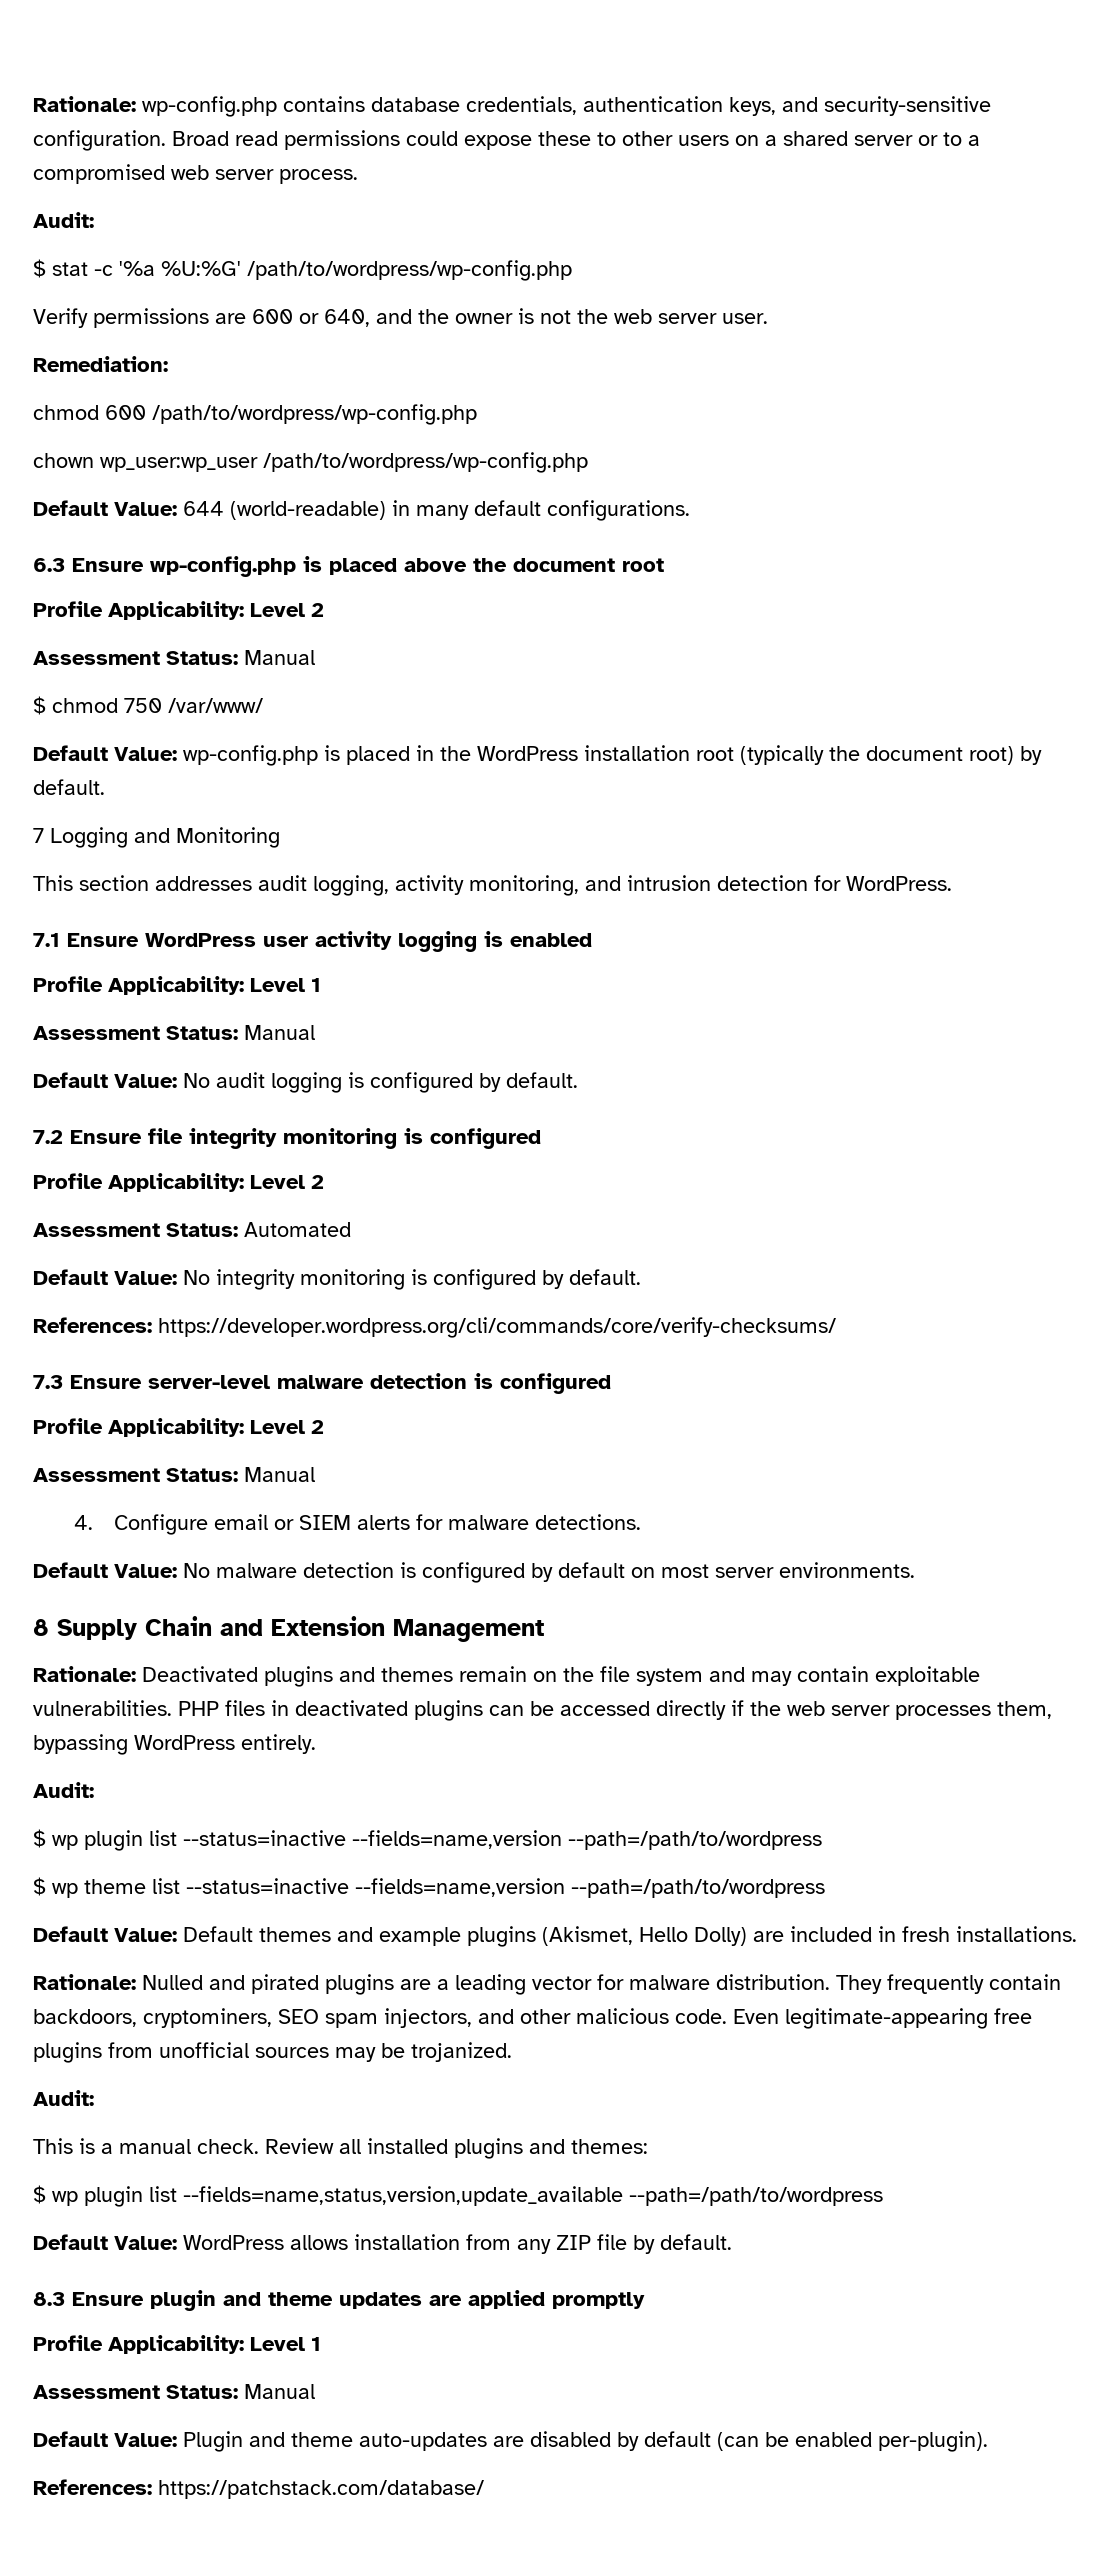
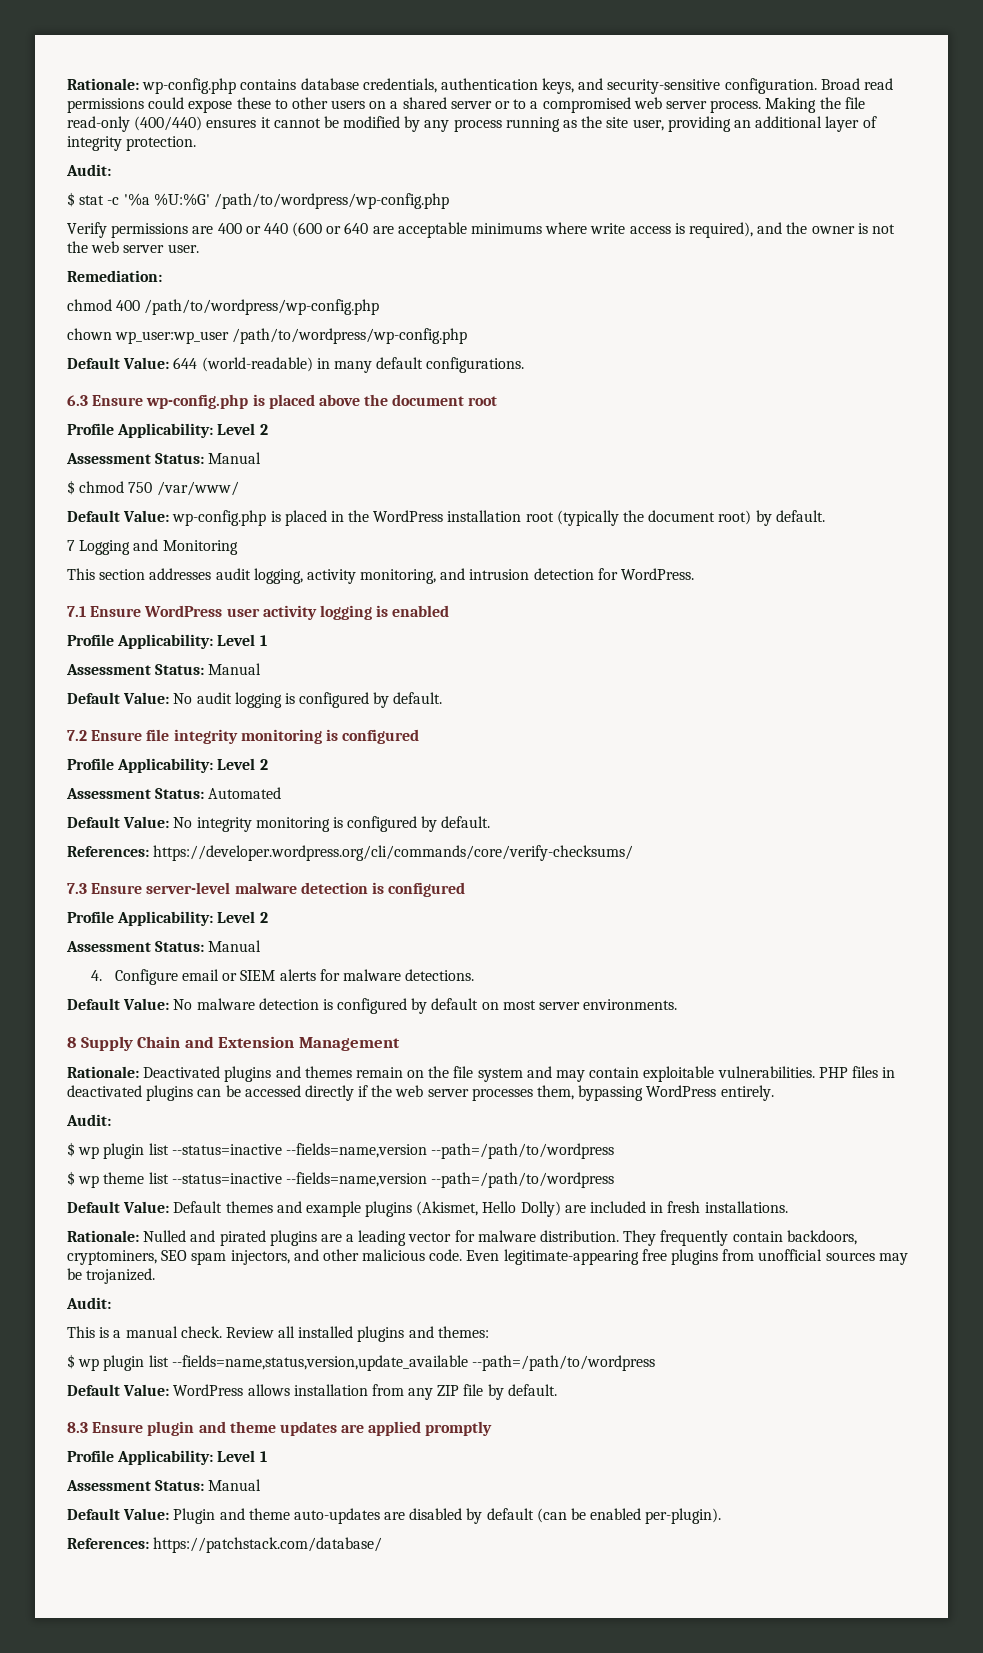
(358, 176) none -> [765,97,865,113] [67,116,877,132] [67,136,197,151] Making the file read-only (400/440) ensures it cannot be modified by any process running as the site user, providing an additional layer of integrity protection.
[252,309,370,327] 600 or 640, -> [217,222,753,238] 400 or 440 (600 or 640 are acceptable minimums where write access is required),
[105,405,146,420] 600 -> [116,300,141,311] 400

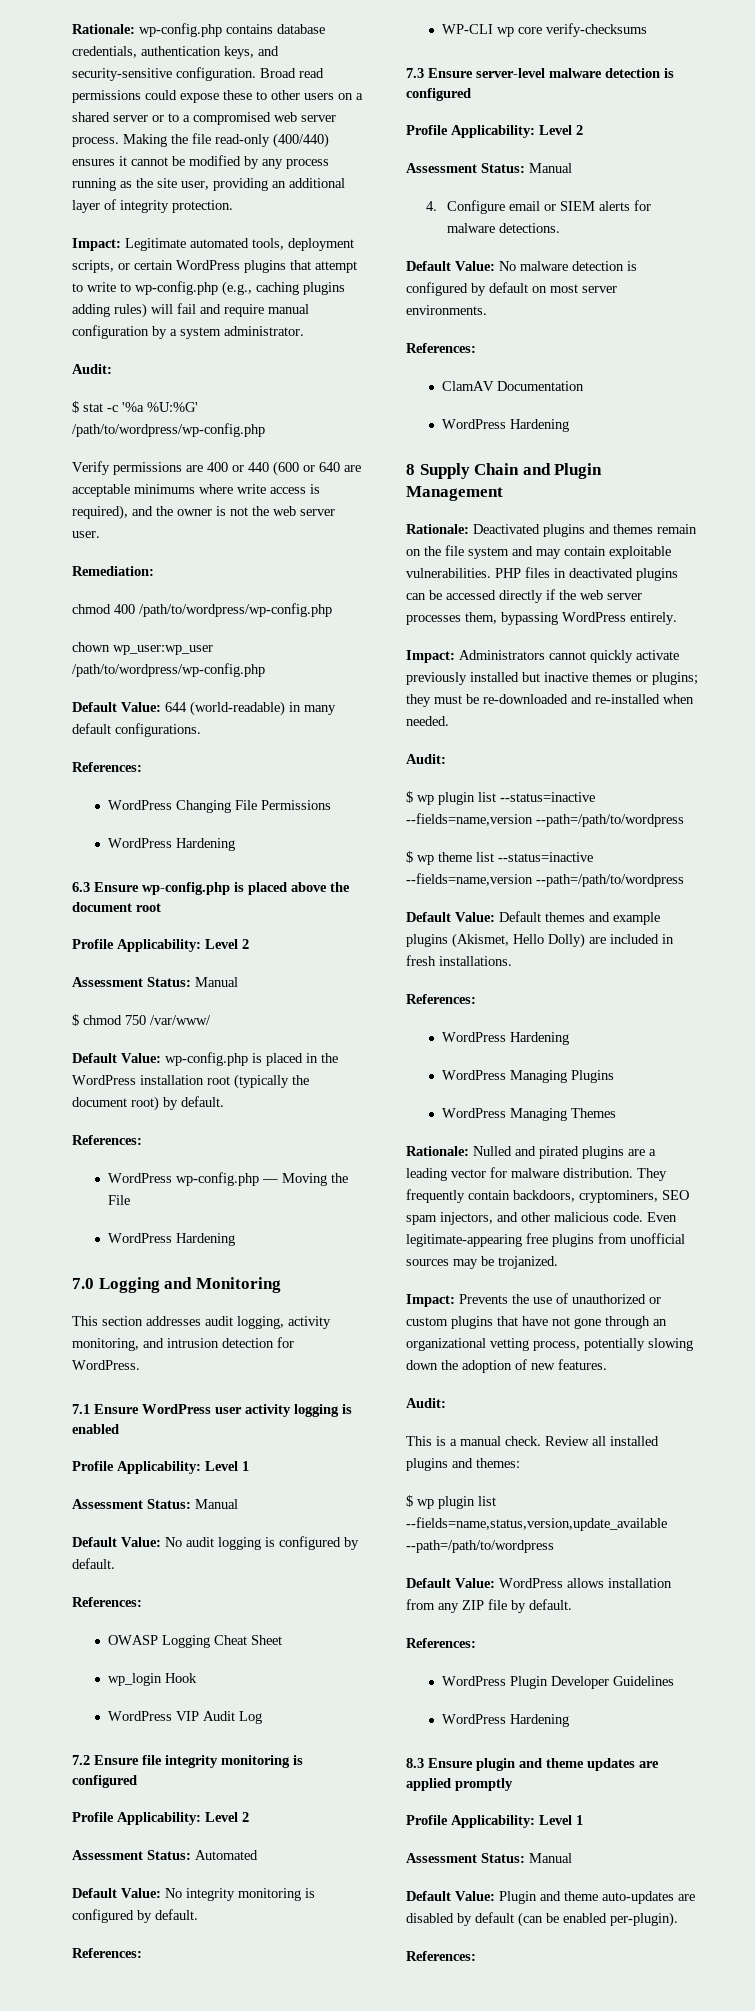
(197, 143) none -> [72,238,354,251] [72,260,357,273] [72,281,345,296] [72,303,309,318] [72,325,304,339] // Impact: Legitimate automated tools, deployment scripts, or certain WordPress plugins that attempt to write to wp-config.php (e.g., caching plugins adding rules) will fail and require manual configuration by a system administrator.
(525, 365) none -> [72,762,142,772] [108,800,332,813] [108,838,236,851] // References: // WordPress Changing File Permissions // WordPress Hardening
[67,540,75,551] 7 -> [72,1135,142,1145] [108,1172,349,1186] [108,1195,131,1205] [108,1233,236,1246] [72,1278,94,1289] References: // WordPress wp-config.php — Moving the File // WordPress Hardening // 7.0
(443, 698) none -> [72,1597,142,1607] [108,1635,283,1648] [108,1673,198,1686] [108,1711,263,1724] // References: // OWASP Logging Cheat Sheet // wp_login Hook // WordPress VIP Audit Log
[153,845,634,861] https://developer.wordpress.org/cli/commands/core/verify-checksums/ -> [442,23,648,37] // WP-CLI wp core verify-checksums
(678, 1004) none -> [406,343,476,353] [442,381,585,391] [442,419,570,432] // References: // ClamAV Documentation // WordPress Hardening
[218,1036,295,1048] Extension -> [554,463,603,479] Plugin
(774, 1093) none -> [406,650,679,663] [406,672,698,685] [406,694,694,707] [406,716,449,726] // Impact: Administrators cannot quickly activate previously installed but inactive themes or plugins; they must be re-downloaded and re-installed when needed.
(788, 1207) none -> [406,994,476,1004] [442,1032,570,1045] [442,1070,615,1083] [442,1108,617,1121] // References: // WordPress Hardening // WordPress Managing Plugins // WordPress Managing Themes
(156, 1276) none -> [406,1293,661,1307] [406,1316,667,1329] [406,1338,693,1351] [406,1359,607,1373] // Impact: Prevents the use of unauthorized or custom plugins that have not gone through an organizational vetting process, potentially slowing down the adoption of new features.
(557, 1390) none -> [406,1638,476,1648] [442,1676,675,1689] [442,1714,570,1727] // References: // WordPress Plugin Developer Guidelines // WordPress Hardening
[153,1537,383,1553] https://patchstack.com/database/ -> (476, 1956) none

